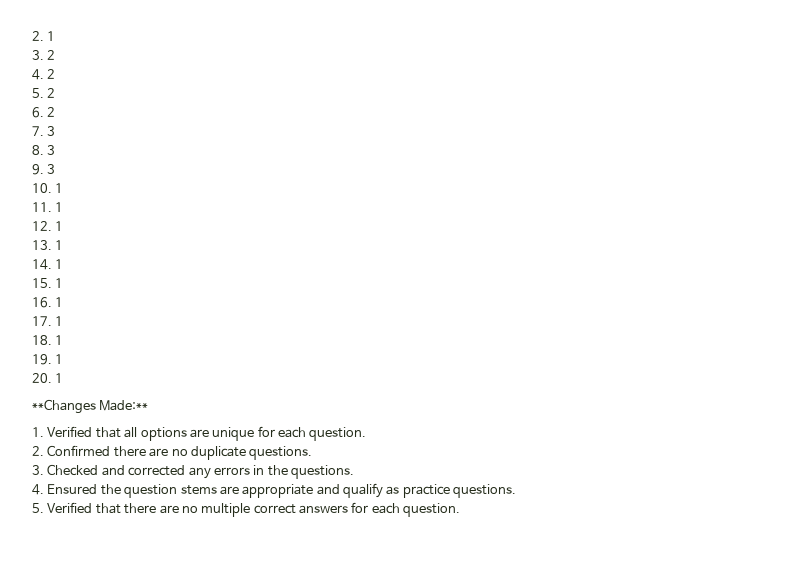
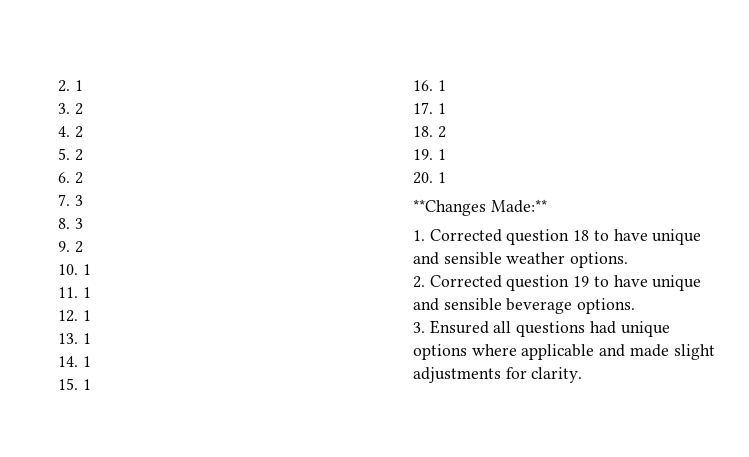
[47,164,56,174] 3 -> [74,241,83,253] 2
[55,335,64,345] 1 -> [437,126,446,138] 2
[47,426,367,441] [32,445,313,460] [32,464,354,479] [32,483,517,498] [32,502,461,517] Verified that all options are unique for each question. // 2. Confirmed there are no duplicate questions. // 3. Checked and corrected any errors in the questions. // 4. Ensured the question stems are appropriate and qualify as practice questions. // 5. Verified that there are no multiple correct answers for each question. -> [429,229,702,245] [413,252,629,268] [413,275,702,291] [413,298,636,314] [413,320,670,337] [413,344,715,360] [413,367,583,383] Corrected question 18 to have unique and sensible weather options. // 2. Corrected question 19 to have unique and sensible beverage options. // 3. Ensured all questions had unique options where applicable and made slight adjustments for clarity.

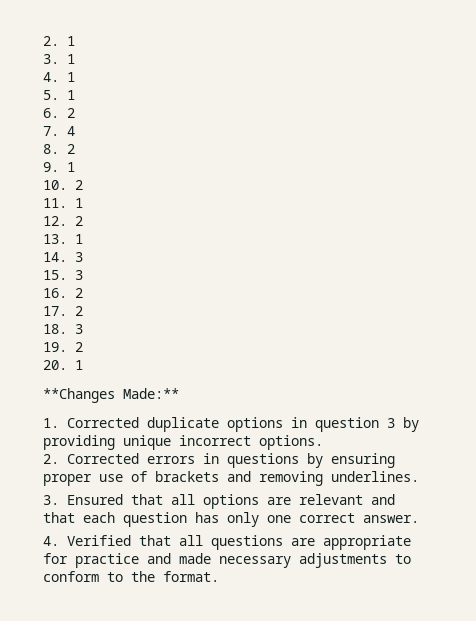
[74,103,83,115] [58,126,83,138] 2 // 4. 2 -> [67,54,75,64] [43,72,75,82] 1 // 4. 1
[74,149,83,161] 2 -> [67,90,75,100] 1
[74,195,83,206] 3 -> [67,126,75,136] 4
[74,218,83,229] 3 -> [67,144,75,154] 2
[74,241,83,253] 2 -> [67,162,75,172] 1
[82,264,91,275] 1 -> [75,180,83,190] 2
[82,310,91,321] 1 -> [75,216,83,226] 2
[82,356,91,367] 1 -> [75,252,83,262] 3
[82,379,91,390] 1 -> [75,270,83,280] 3
[437,80,446,91] 1 -> [75,288,83,298] 2
[437,103,446,114] 1 -> [75,306,83,316] 2
[437,126,446,138] 2 -> [75,324,83,334] 3
[437,149,446,160] 1 -> [75,342,83,352] 2
[506,229,702,245] [413,252,629,268] [413,275,702,291] [413,298,636,314] [413,320,670,337] [413,344,715,360] [413,367,583,383] question 18 to have unique and sensible weather options. // 2. Corrected question 19 to have unique and sensible beverage options. // 3. Ensured all questions had unique options where applicable and made slight adjustments for clarity. -> [147,417,419,432] [43,435,323,450] [43,453,395,468] [43,471,419,486] [43,494,395,509] [43,512,419,527] [43,535,411,550] [43,553,411,568] [43,571,219,582] duplicate options in question 3 by providing unique incorrect options. // 2. Corrected errors in questions by ensuring proper use of brackets and removing underlines. // 3. Ensured that all options are relevant and that each question has only one correct answer. // 4. Verified that all questions are appropriate for practice and made necessary adjustments to conform to the format.

